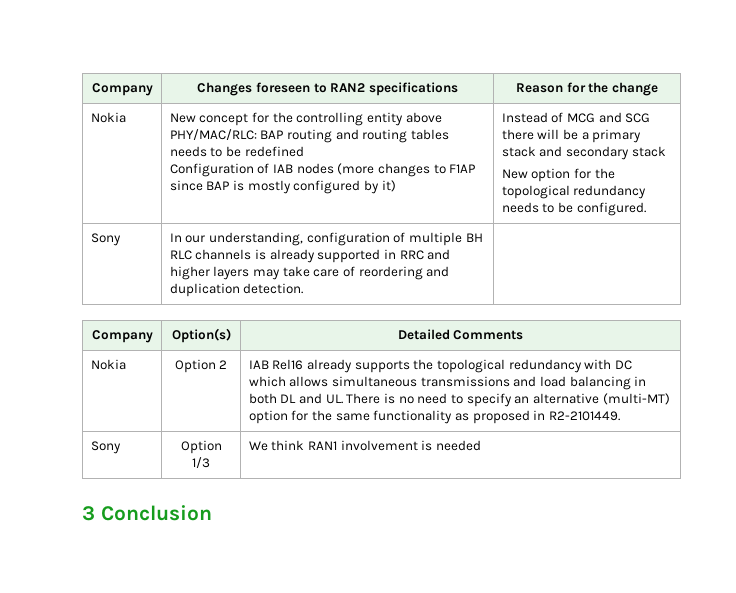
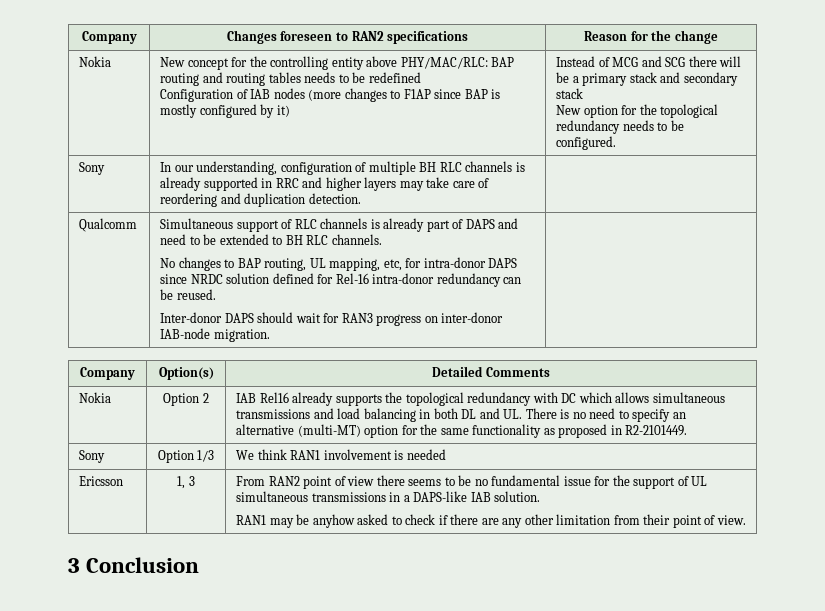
(304, 288) none -> [79,218,138,232] [160,218,519,232] [160,234,382,245] [160,257,518,271] [160,273,522,287] [160,289,216,300] [160,312,504,326] [160,328,270,342] // Qualcomm | Simultaneous support of RLC channels is already part of DAPS and need to be extended to BH RLC channels. // No changes to BAP routing, UL mapping, etc, for intra-donor DAPS since NRDC solution defined for Rel-16 intra-donor redundancy can be reused. // Inter-donor DAPS should wait for RAN3 progress on inter-donor IAB-node migration. |
(482, 445) none -> [79,476,124,486] [177,476,195,489] [236,475,708,489] [236,491,541,502] [236,514,746,528] // Ericsson | 1, 3 | From RAN2 point of view there seems to be no fundamental issue for the support of UL simultaneous transmissions in a DAPS-like IAB solution. // RAN1 may be anyhow asked to check if there are any other limitation from their point of view.

